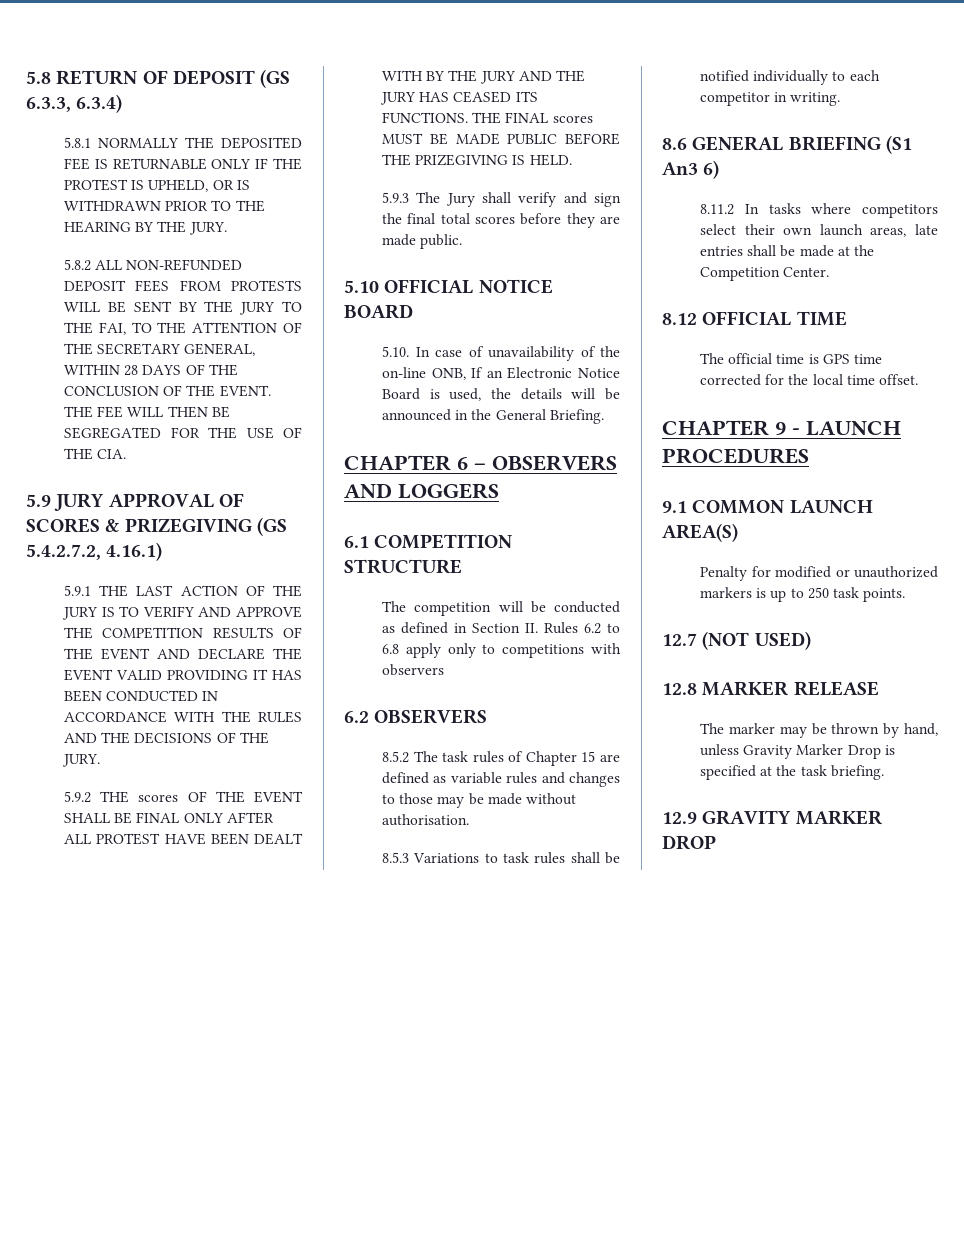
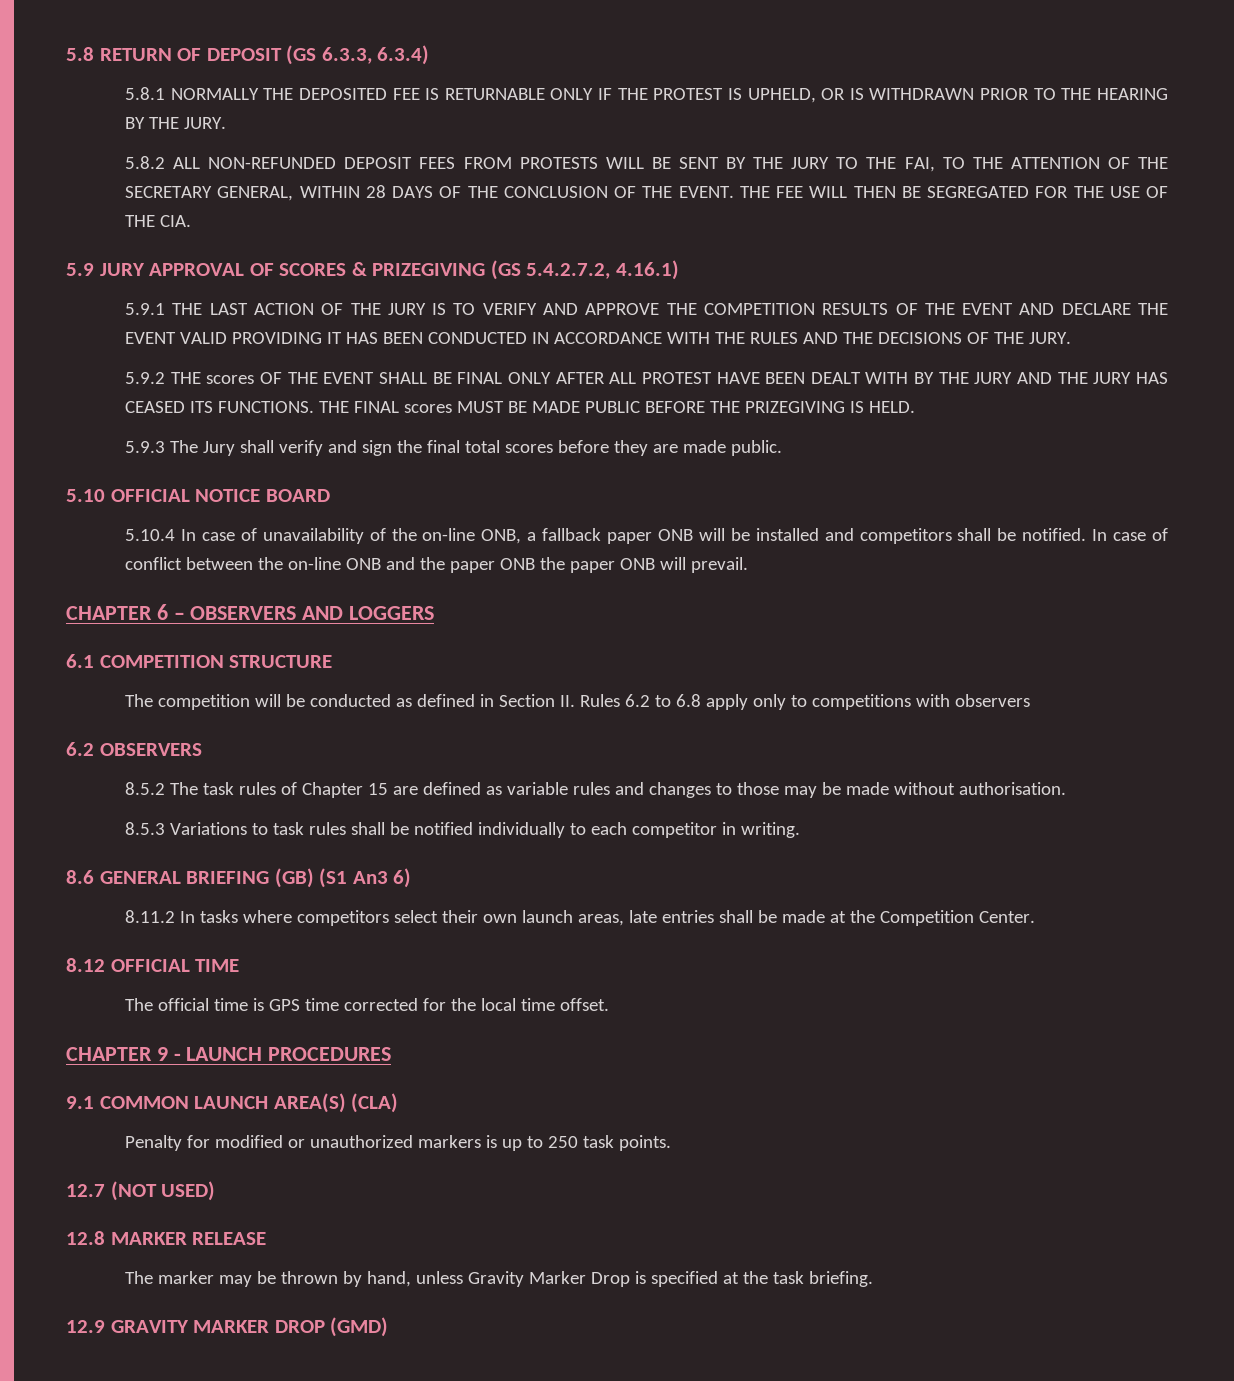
[382,346,410,357] 5.10. -> [125,529,176,541] 5.10.4
[471,367,620,379] [382,388,620,401] [382,409,604,424] If an Electronic Notice Board is used, the details will be announced in the General Briefing. -> [527,528,1168,544] [125,557,748,573] a fallback paper ONB will be installed and competitors shall be notified. In case of conflict between the on-line ONB and the paper ONB the paper ONB will prevail.
(881, 143) none -> [274,868,314,888] (GB)
(738, 532) none -> [351,1093,399,1113] (CLA)
(716, 842) none -> [330,1317,389,1337] (GMD)

